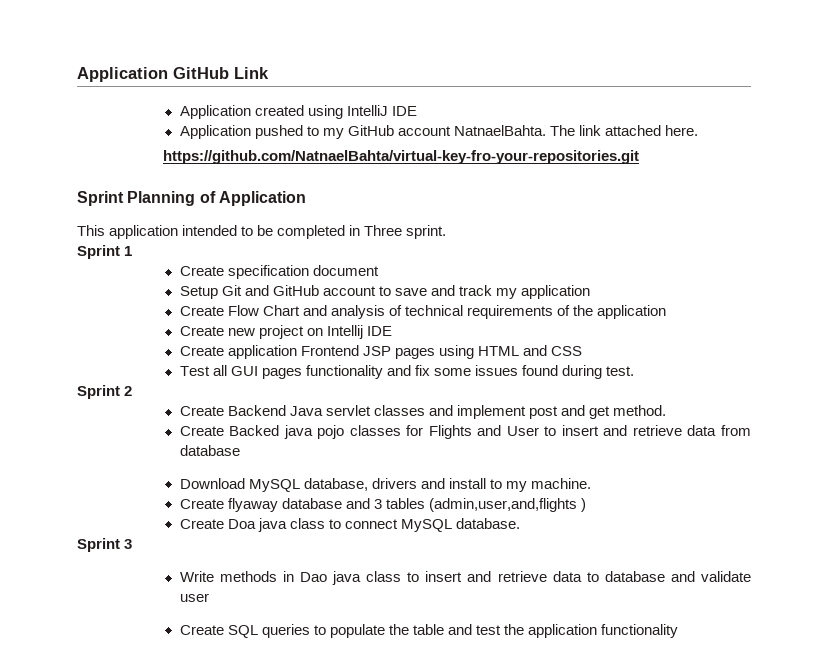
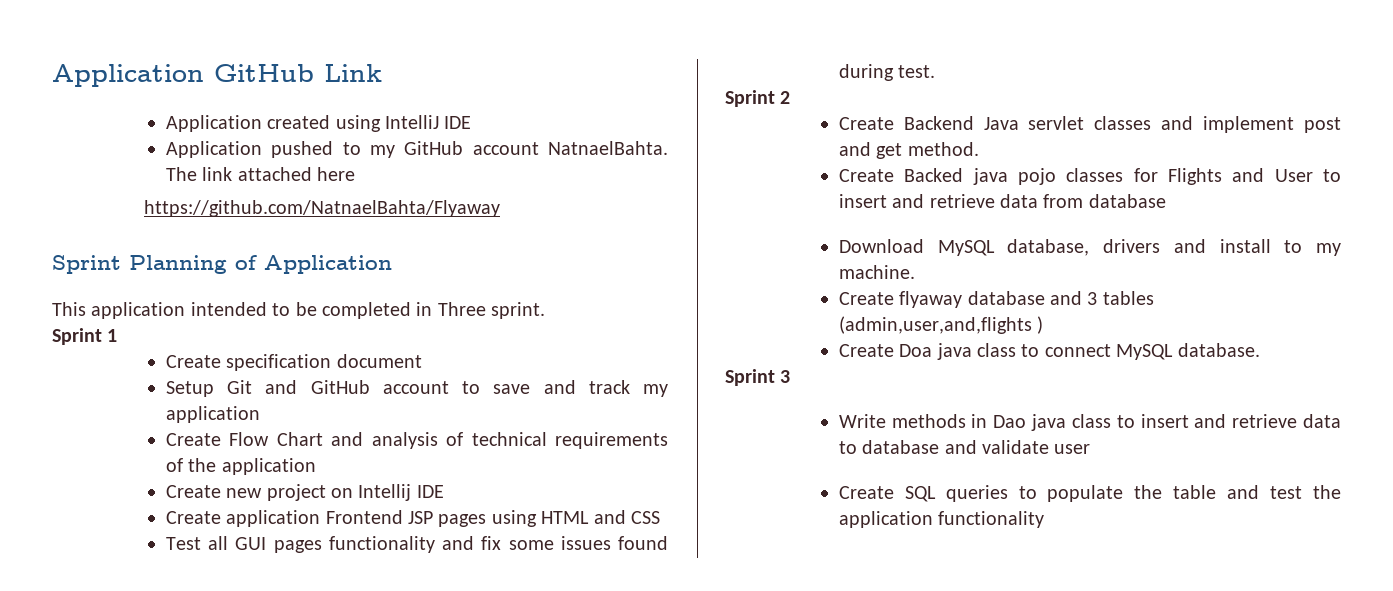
[665,125,699,136] [163,150,640,164] here. // https://github.com/NatnaelBahta/virtual-key-fro-your-repositories.git -> [317,167,356,181] [143,200,500,217] here // https://github.com/NatnaelBahta/Flyaway

